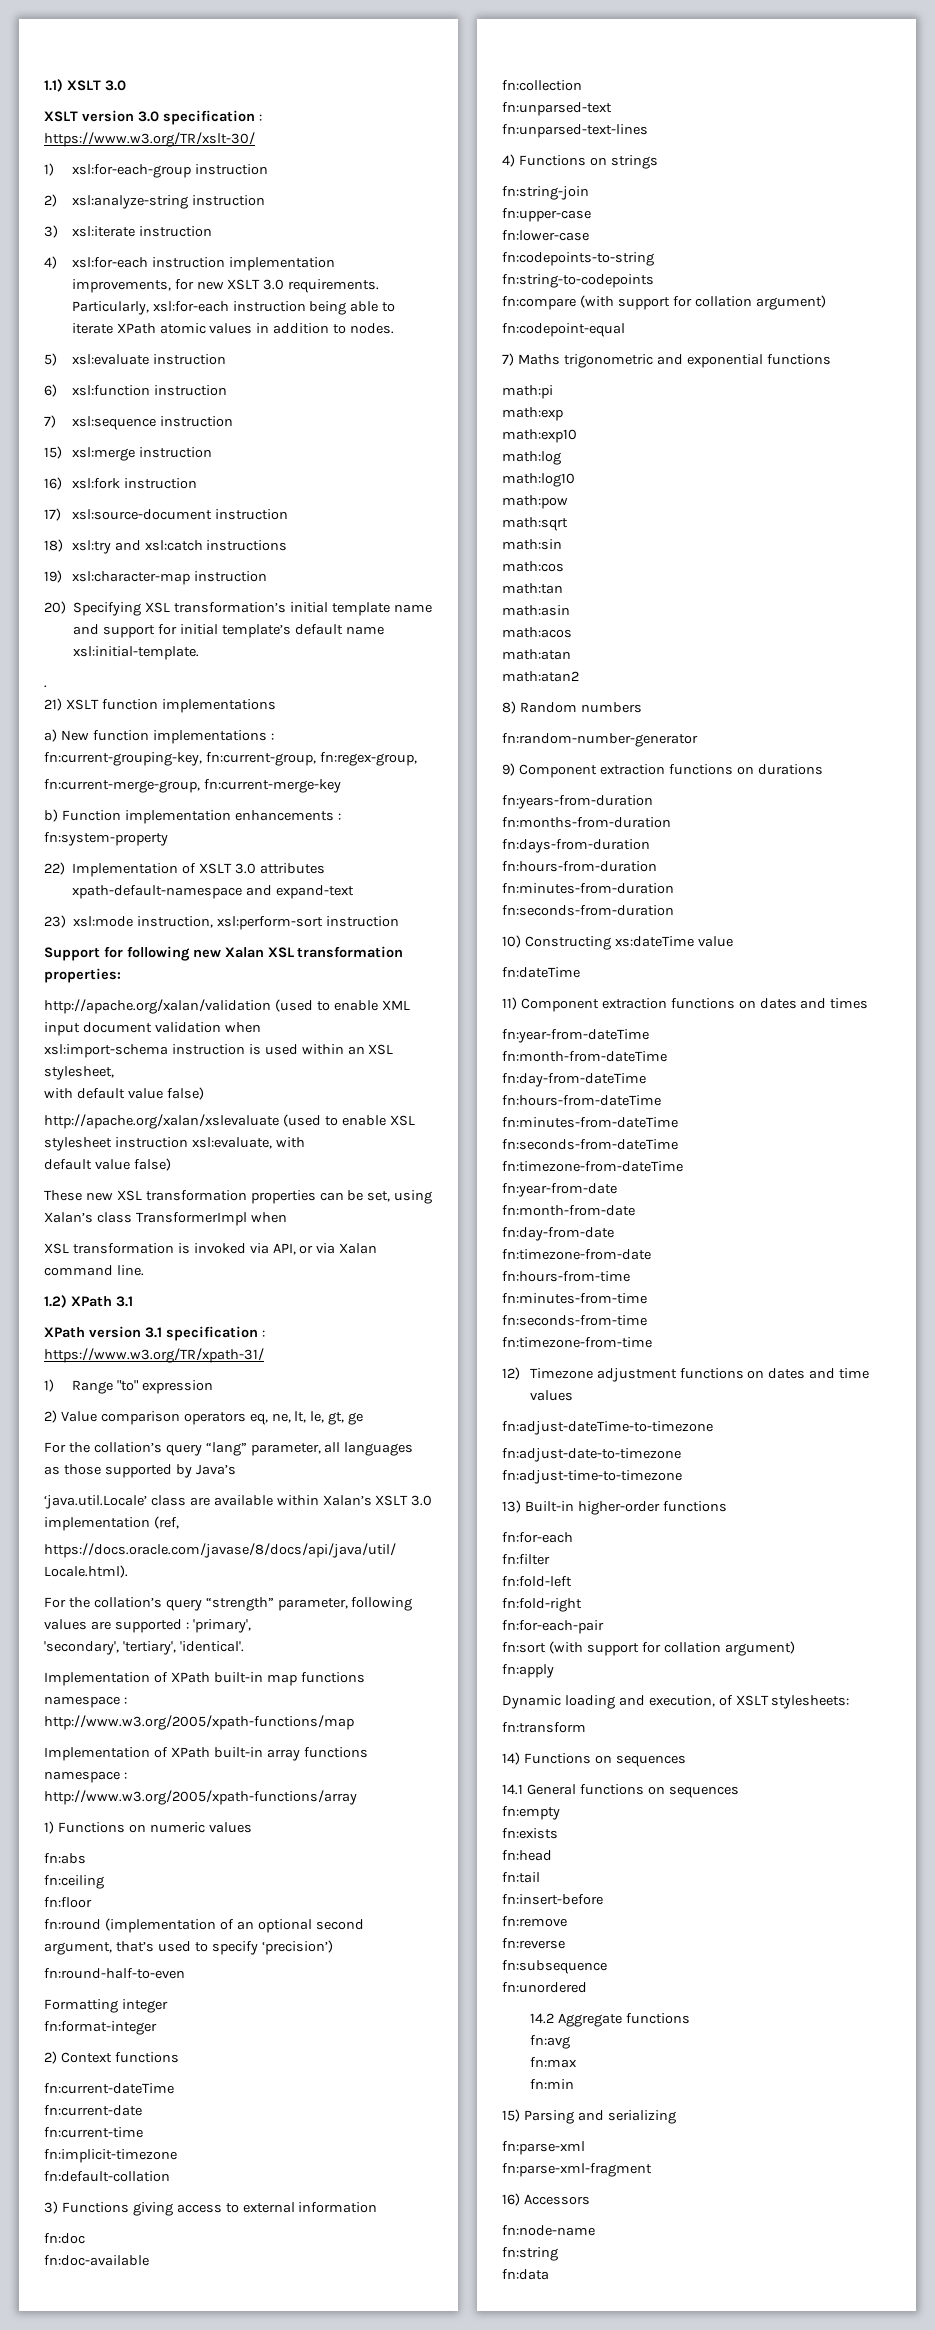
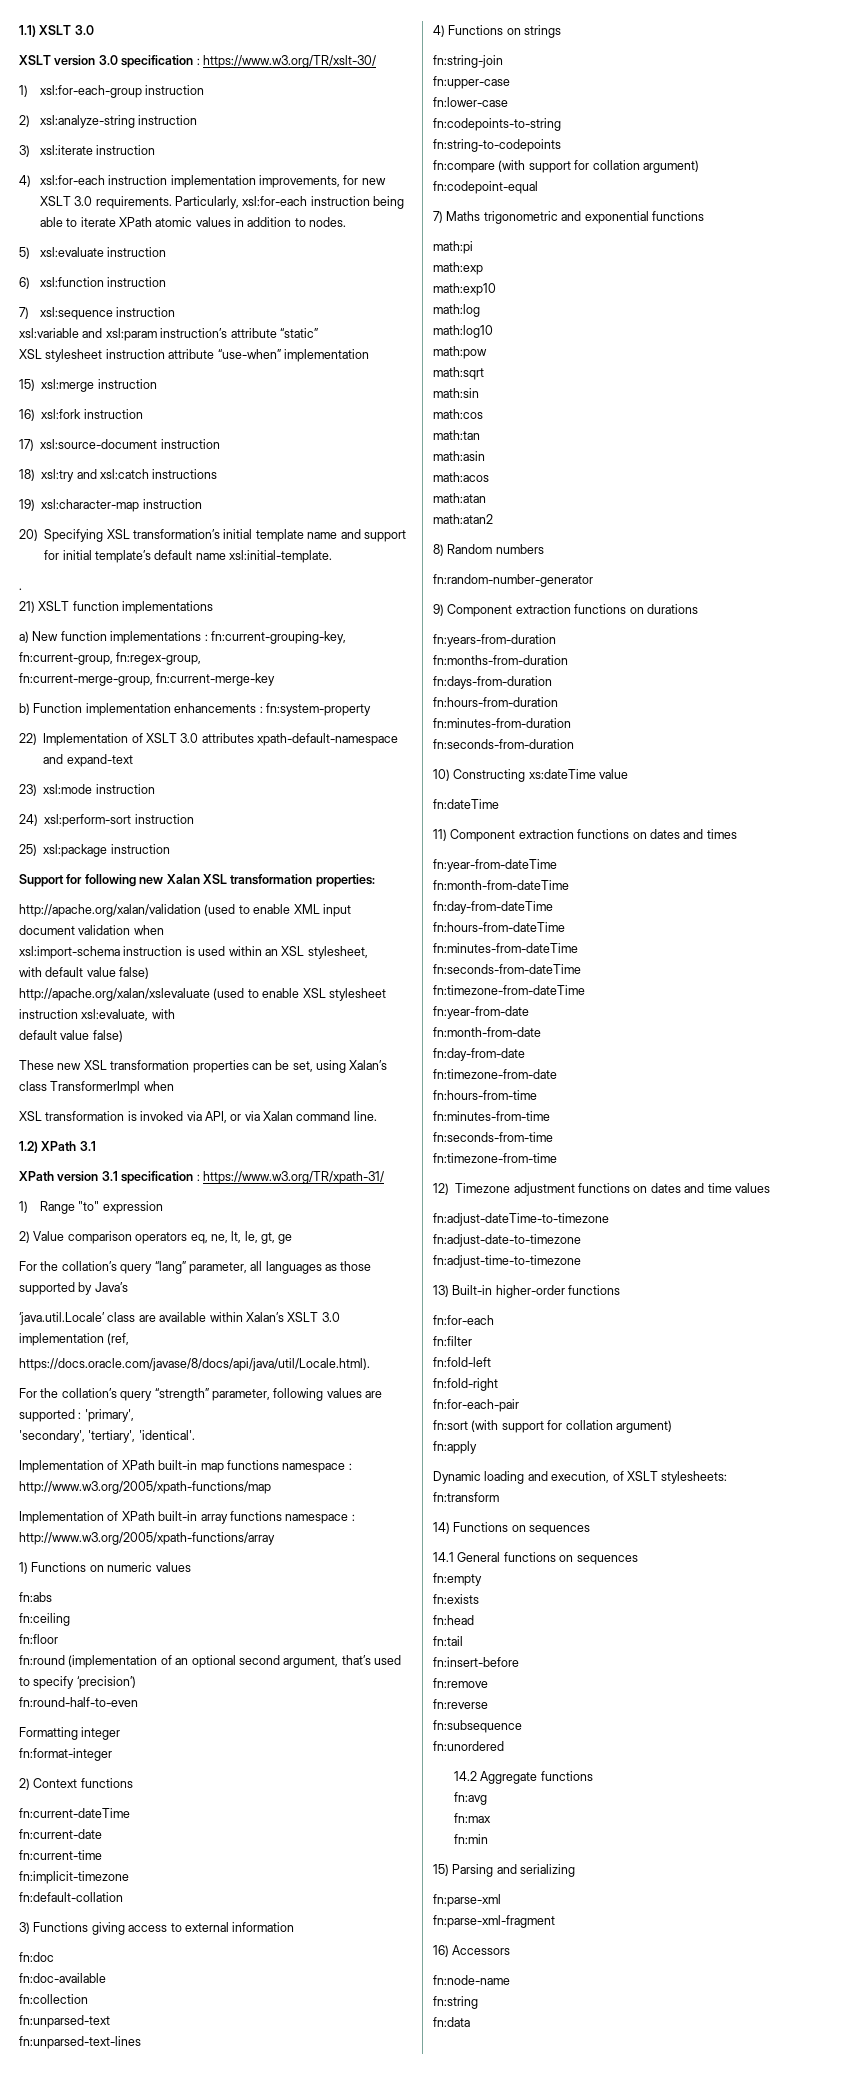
(233, 421) none -> [19,328,318,341] [19,349,369,362] // xsl:variable and xsl:param instruction’s attribute “static” // XSL stylesheet instruction attribute “use-when” implementation
[137,916,214,928] instruction, -> [95,784,155,794] [19,814,38,826] instruction // 24)
(399, 921) none -> [19,844,170,857] // 25) xsl:package instruction

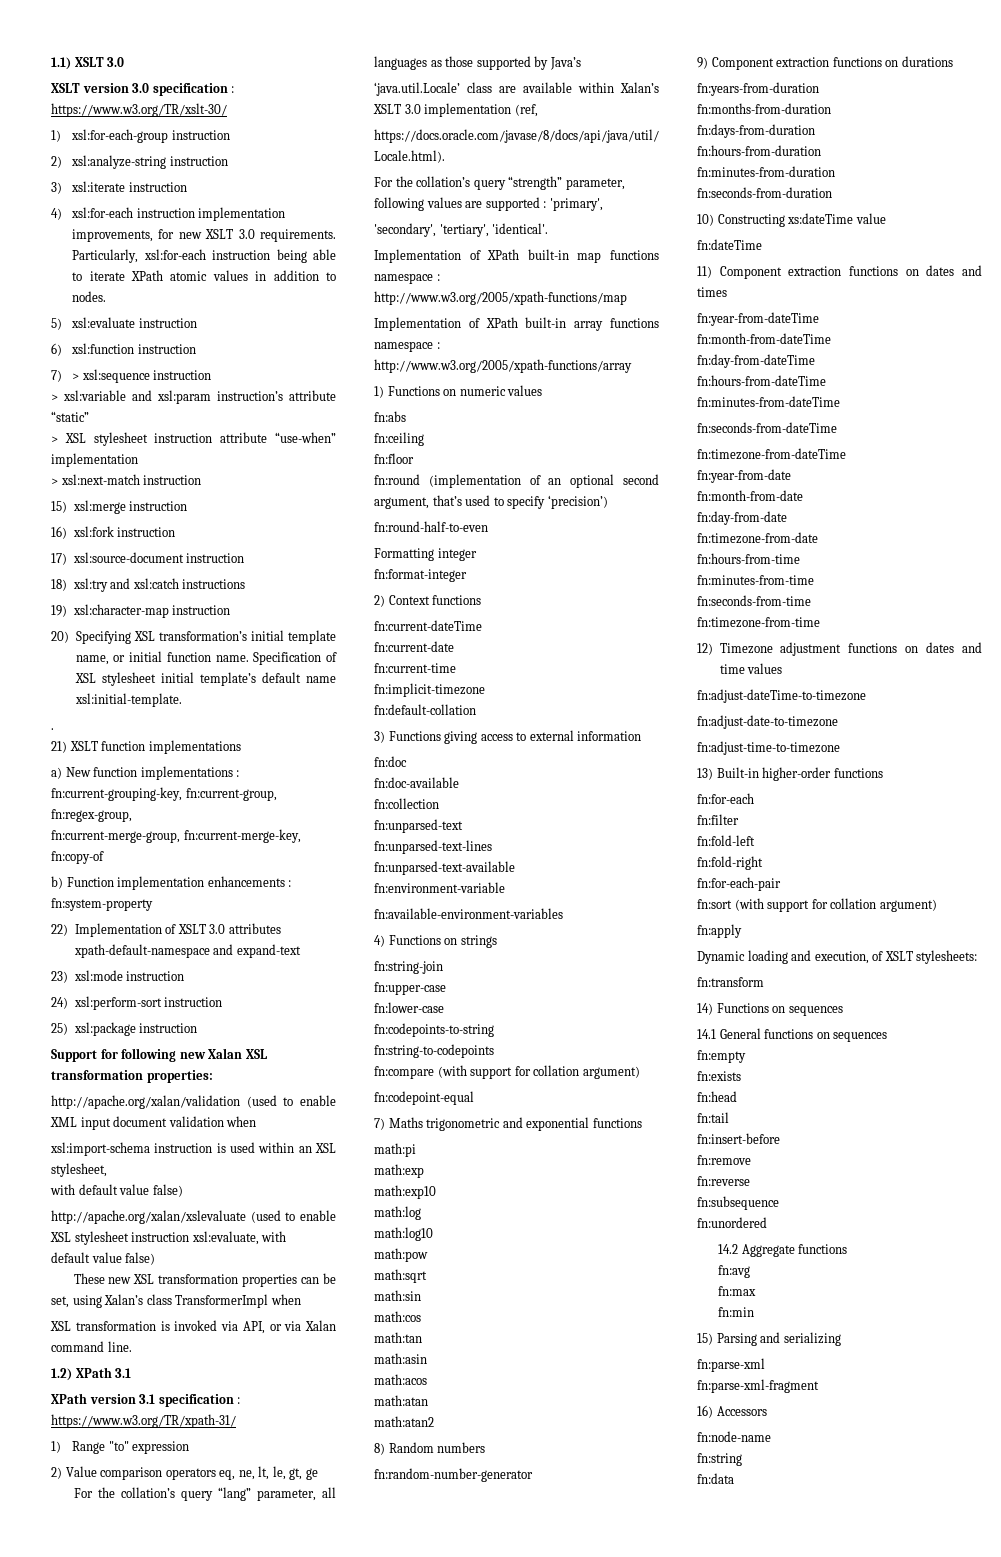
(29, 313) none -> [72,373,80,380] >
(176, 312) none -> [51,394,58,401] >
(318, 333) none -> [51,436,58,443] >
(369, 355) none -> [51,474,202,485] // > xsl:next-match instruction
[307,529,406,542] [44,550,60,560] name and support for -> [75,651,337,665] [74,672,156,686] name, or initial function name. Specification of XSL stylesheet
[156,673,276,686] fn:current-merge-key -> [183,829,301,843] [51,851,104,864] fn:current-merge-key, fn:copy-of
(141, 2042) none -> [374,861,515,875] [374,882,505,893] [374,908,563,919] // fn:unparsed-text-available // fn:environment-variable // fn:available-environment-variables

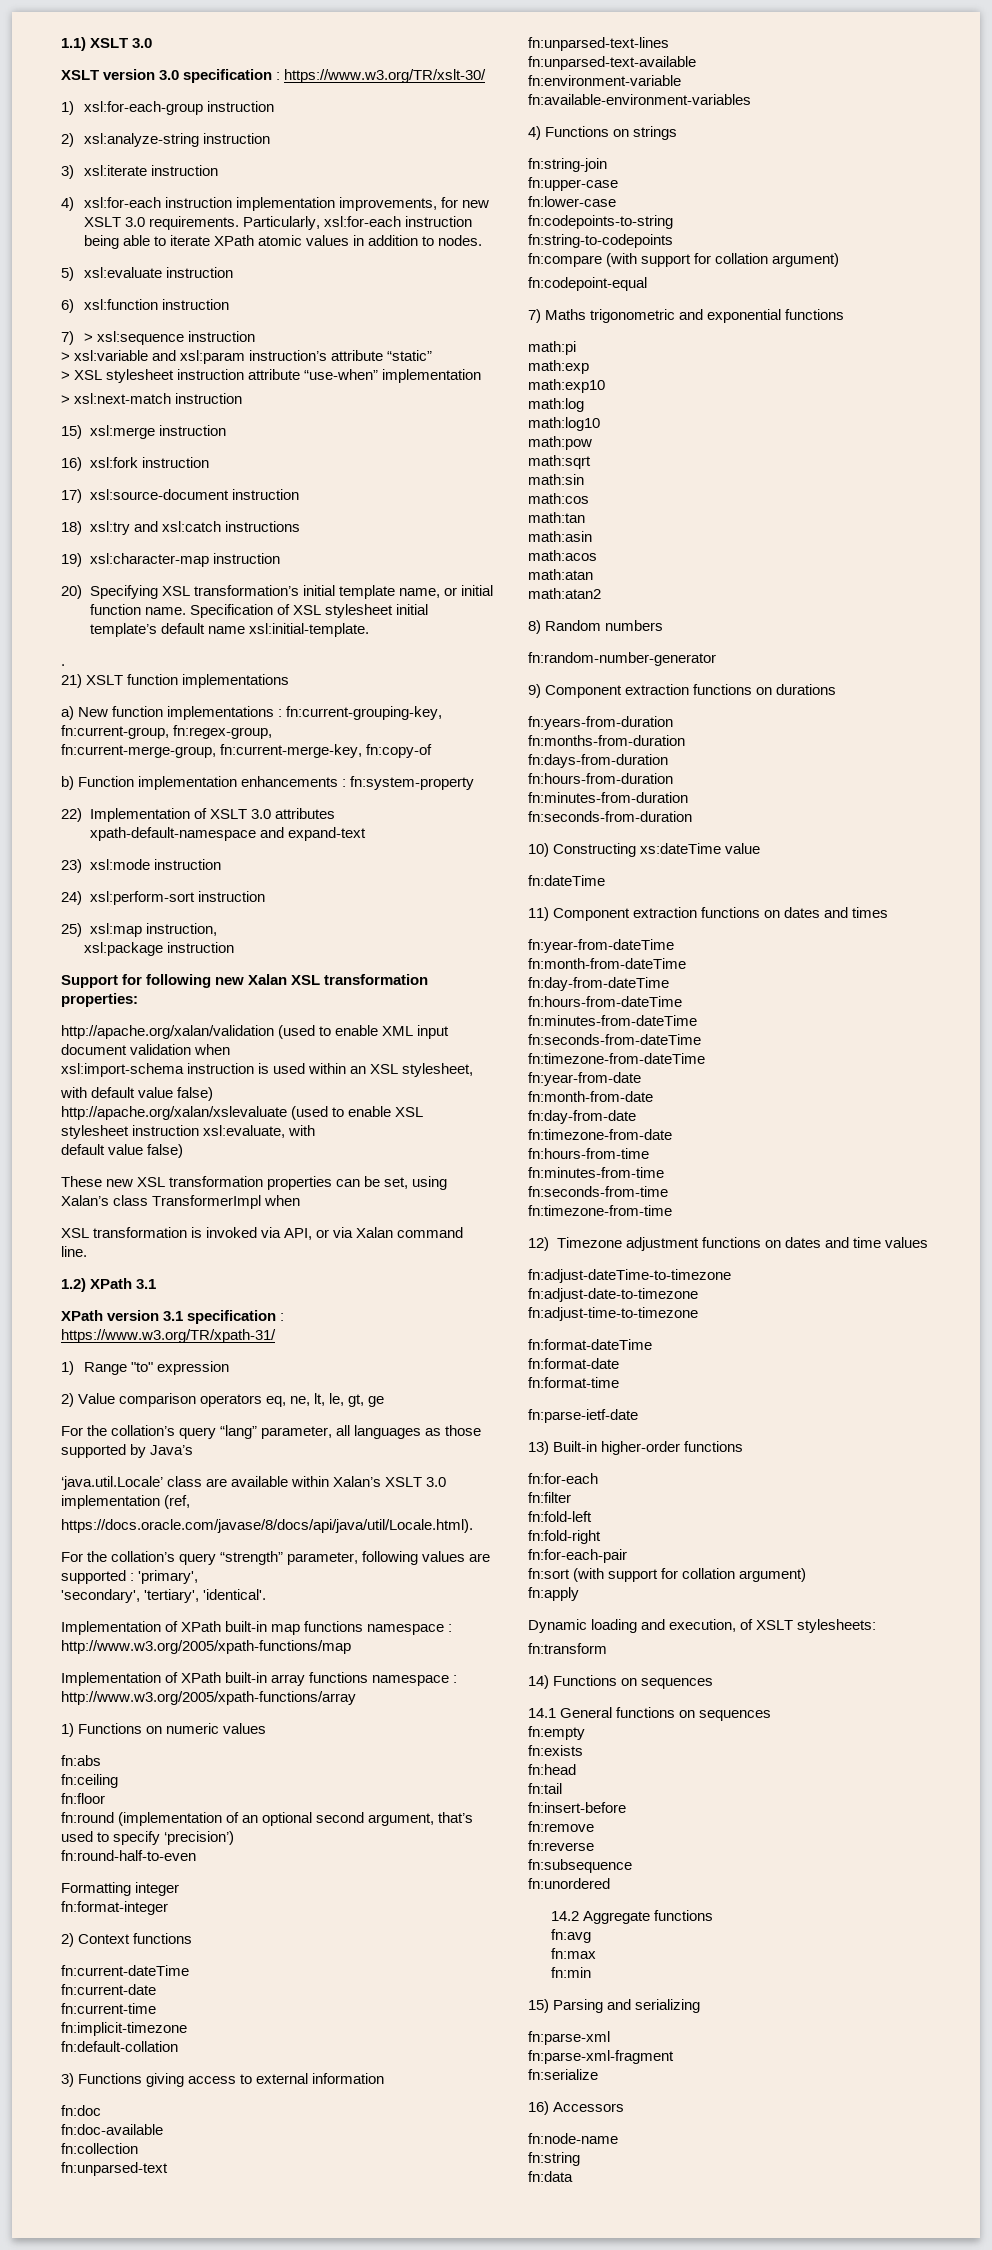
(68, 1029) none -> [89,923,217,937] xsl:map instruction, //
(840, 748) none -> [528,1339,652,1350] [528,1358,619,1369] [528,1377,619,1388] [528,1409,638,1423] // fn:format-dateTime // fn:format-date // fn:format-time // fn:parse-ietf-date
(819, 1386) none -> [528,2069,598,2080] // fn:serialize

